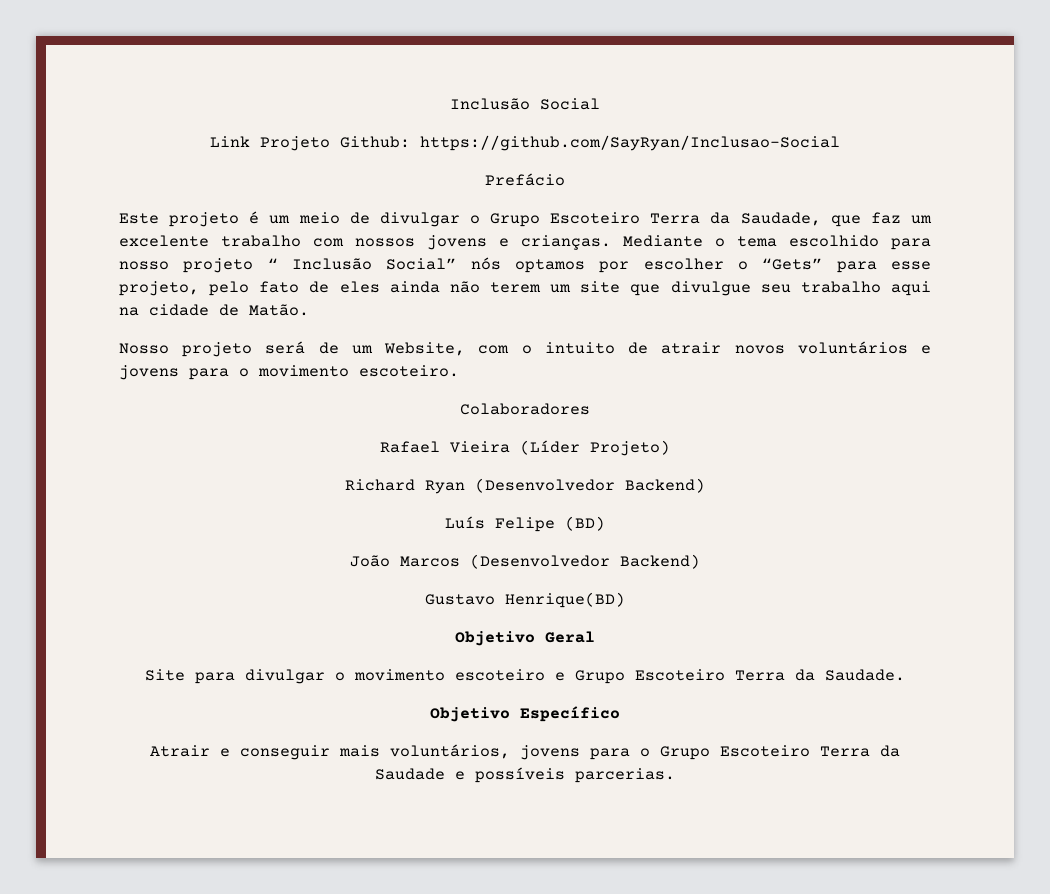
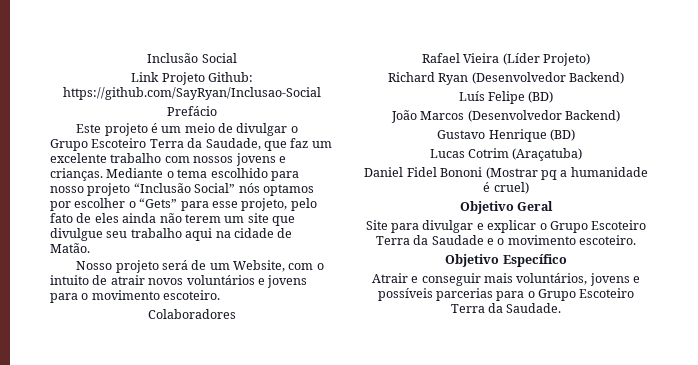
[267,258,372,270] “ Inclusão -> [133,183,191,193] “Inclusão
[505,592,625,608] Henrique(BD) -> [488,129,575,142] [429,148,583,161] [364,167,648,180] [483,182,529,194] Henrique (BD) // Lucas Cotrim (Araçatuba) // Daniel Fidel Bononi (Mostrar pq a humanidade é cruel)
[335,669,905,684] o movimento escoteiro e Grupo Escoteiro Terra da Saudade. -> [476,220,647,233] [375,235,637,245] e explicar o Grupo Escoteiro Terra da Saudade e o movimento escoteiro.
(580, 752) none -> [633,276,641,283] [377,288,493,301] e possíveis parcerias
[375,767,675,783] Saudade e possíveis parcerias. -> [506,303,562,313] Saudade.

